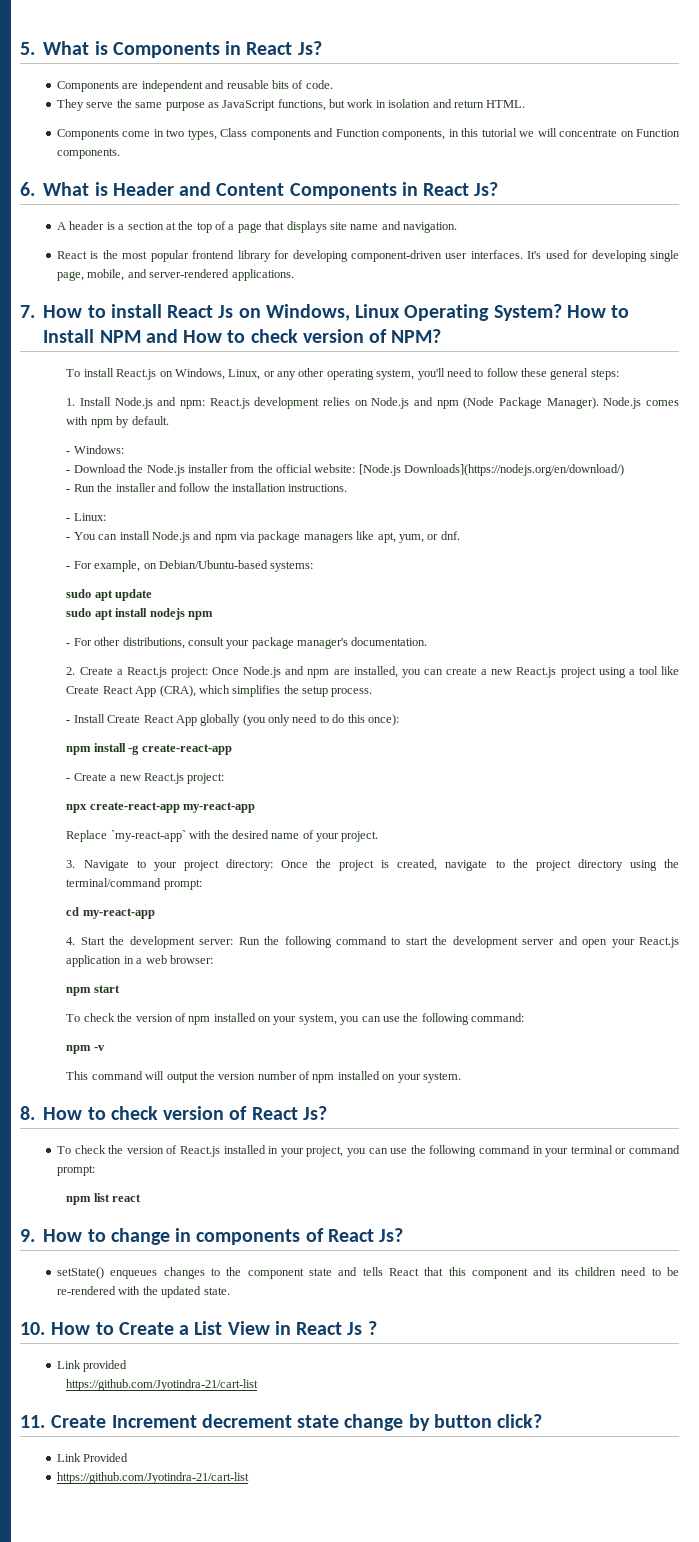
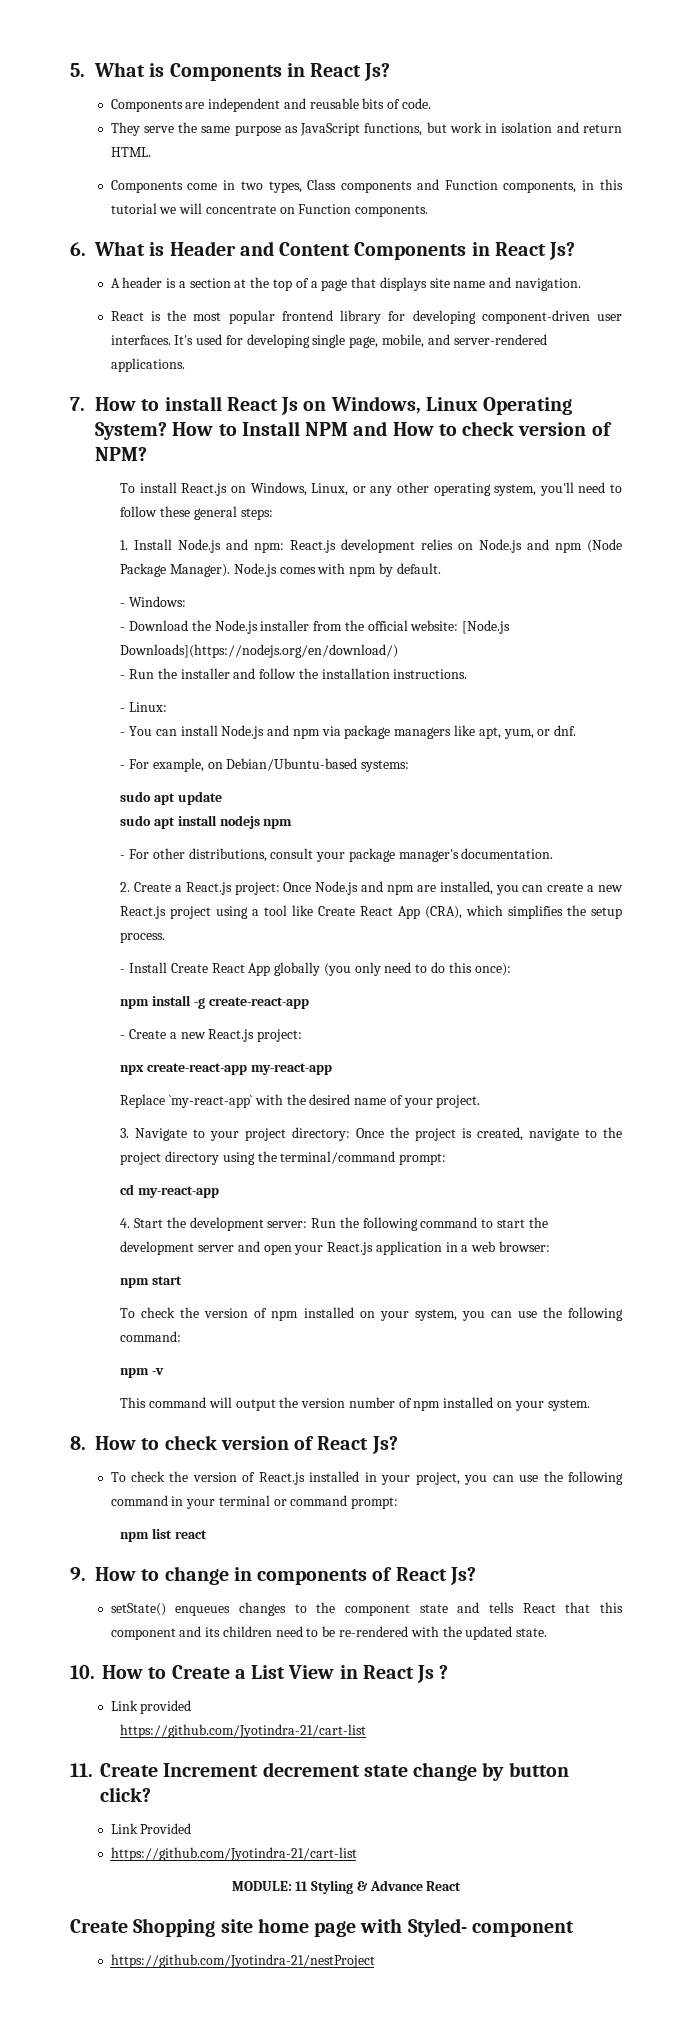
(249, 1478) none -> [231,1880,462,1894] [70,1918,574,1937] [110,1954,375,1968] // MODULE: 11 Styling & Advance React // Create Shopping site home page with Styled- component // https://github.com/Jyotindra-21/nestProject

